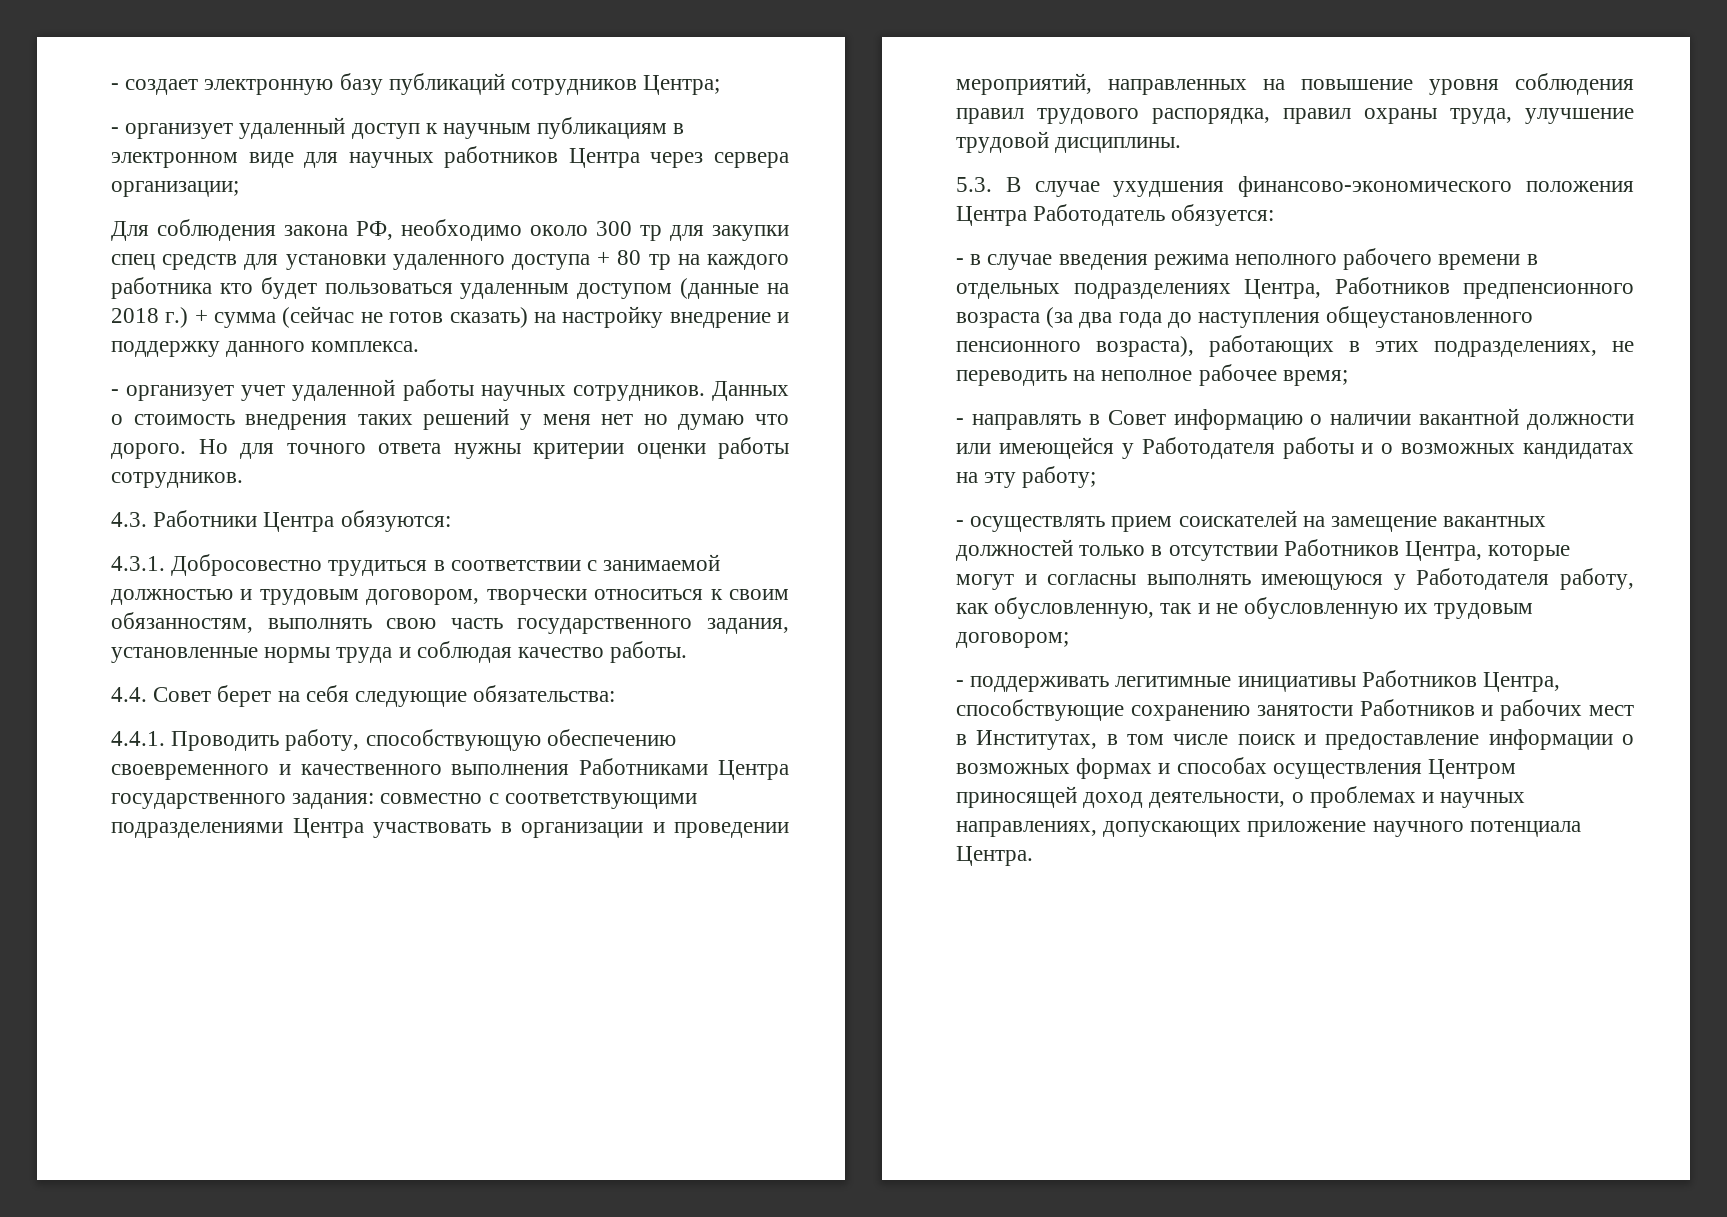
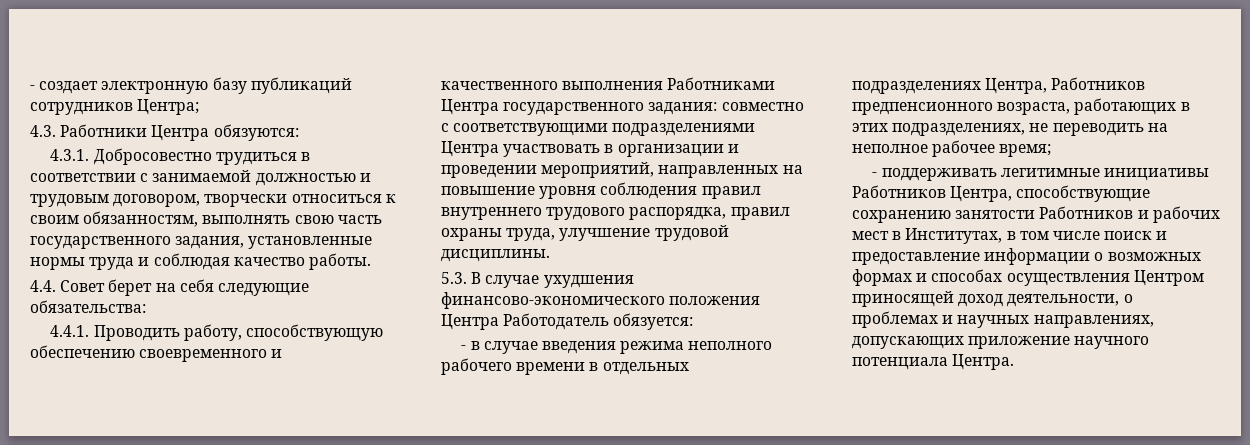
[111,117,685,139] [111,146,789,168] [111,181,239,197] [111,219,789,241] [111,250,789,270] [111,277,789,299] [111,306,789,328] [111,341,420,357] [111,379,789,401] [111,408,790,430] [111,437,789,459] [111,472,243,488] // - организует удаленный доступ к научным публикациям в электронном виде для научных работников Центра через сервера организации; // Для соблюдения закона РФ, необходимо около 300 тр для закупки спец средств для установки удаленного доступа + 80 тр на каждого работника кто будет пользоваться удаленным доступом (данные на 2018 г.) + сумма (сейчас не готов сказать) на настройку внедрение и поддержку данного комплекса. // - организует учет удаленной работы научных сотрудников. Данных о стоимость внедрения таких решений у меня нет но думаю что дорого. Но для точного ответа нужны критерии оценки работы сотрудников. -> (200, 107) none
(1024, 116) none -> [441,207,542,220] внутреннего
[956,306,1534,328] [956,336,1194,357] возраста (за два года до наступления общеустановленного пенсионного возраста), -> [997,102,1071,115] возраста,
[956,408,1634,430] [956,437,1634,459] [956,466,1097,488] [956,510,1547,532] [956,539,1571,561] [956,568,1634,590] [956,597,1534,619] [956,632,1069,648] // - направлять в Совет информацию о наличии вакантной должности или имеющейся у Работодателя работы и о возможных кандидатах на эту работу; // - осуществлять прием соискателей на замещение вакантных должностей только в отсутствии Работников Центра, которые могут и согласны выполнять имеющуюся у Работодателя работу, как обусловленную, так и не обусловленную их трудовым договором; -> (1052, 150) none

